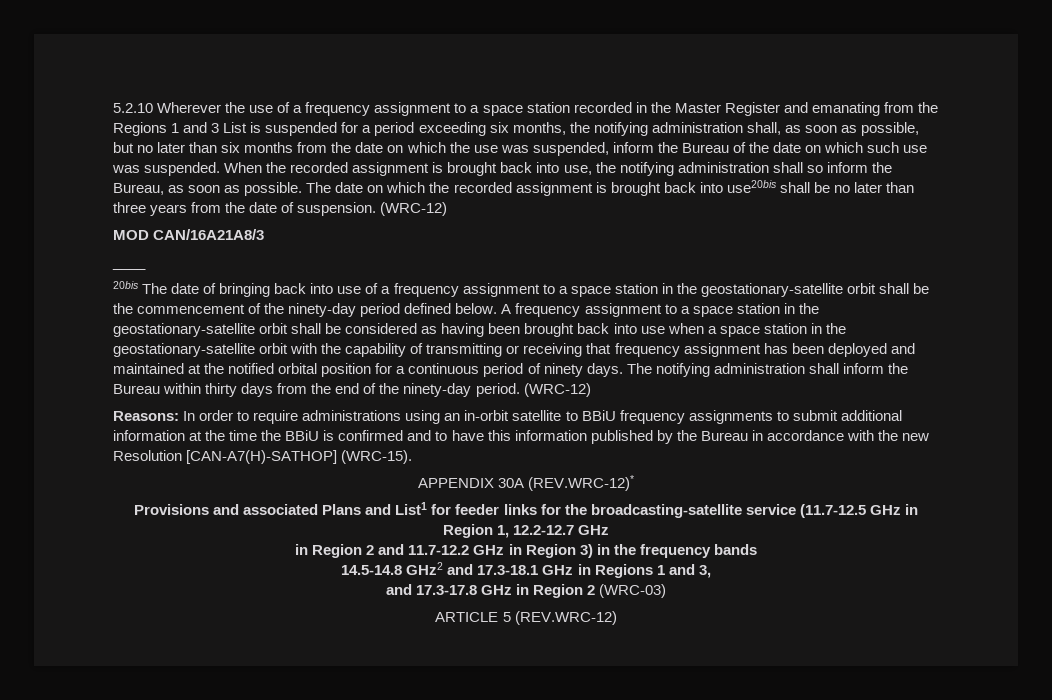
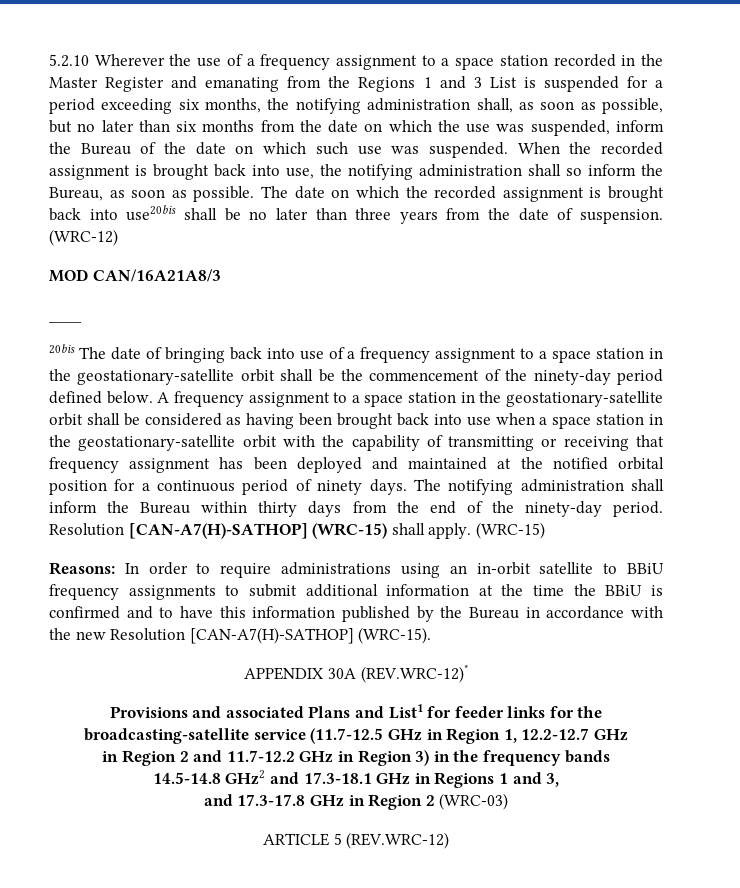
[523,383,591,397] (WRC-12) -> [49,522,545,539] Resolution [CAN-A7(H)-SATHOP] (WRC-15) shall apply. (WRC-15)

